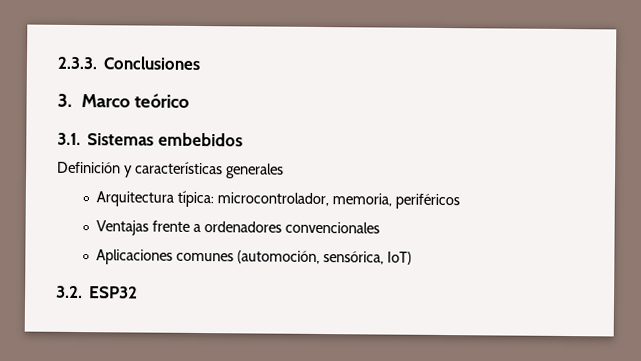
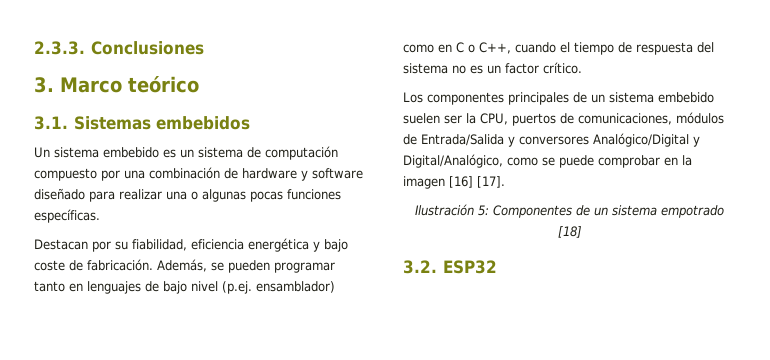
[57,161,284,179] [96,190,460,210] [96,220,380,236] [96,249,412,265] Definición y características generales // Arquitectura típica: microcontrolador, memoria, periféricos // Ventajas frente a ordenadores convencionales // Aplicaciones comunes (automoción, sensórica, IoT) -> [34,146,338,160] [34,167,363,181] [34,188,341,202] [34,209,100,223] [34,238,348,252] [34,259,335,273] [34,281,335,294] [403,42,714,55] [403,62,582,74] [403,92,714,105] [403,112,724,126] [403,133,700,147] [403,154,692,168] [403,176,505,189] [415,204,724,218] [557,226,582,238] Un sistema embebido es un sistema de computación compuesto por una combinación de hardware y software diseñado para realizar una o algunas pocas funciones específicas. // Destacan por su fiabilidad, eficiencia energética y bajo coste de fabricación. Además, se pueden programar tanto en lenguajes de bajo nivel (p.ej. ensamblador) como en C o C++, cuando el tiempo de respuesta del sistema no es un factor crítico. // Los componentes principales de un sistema embebido suelen ser la CPU, puertos de comunicaciones, módulos de Entrada/Salida y conversores Analógico/Digital y Digital/Analógico, como se puede comprobar en la imagen [16] [17]. // Ilustración 5: Componentes de un sistema empotrado [18]

